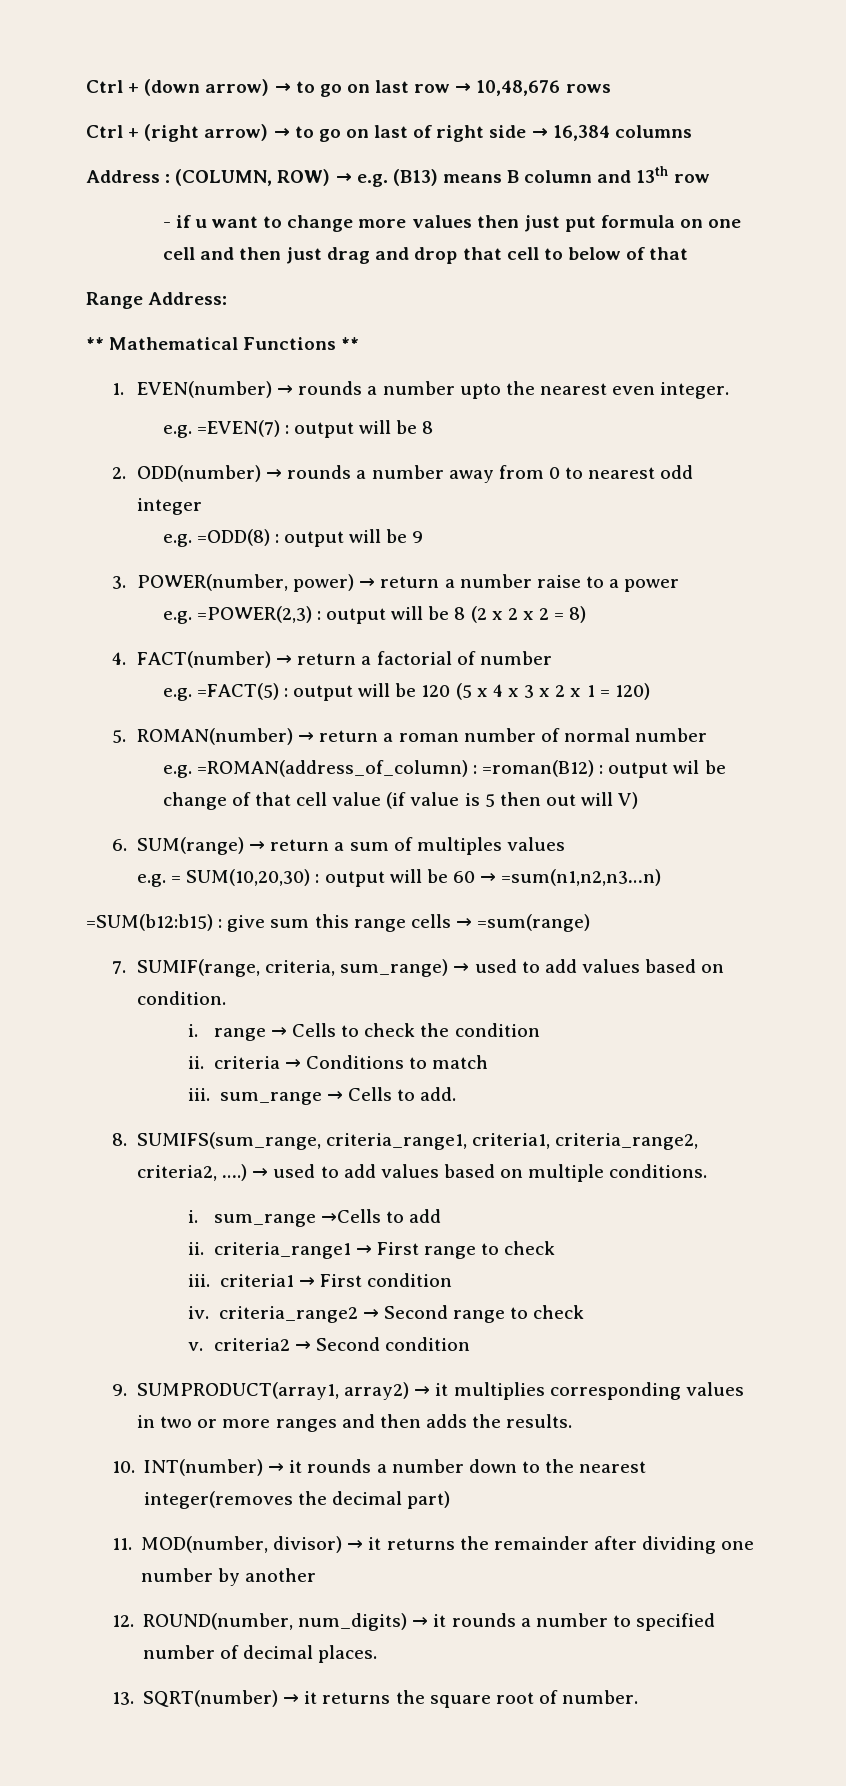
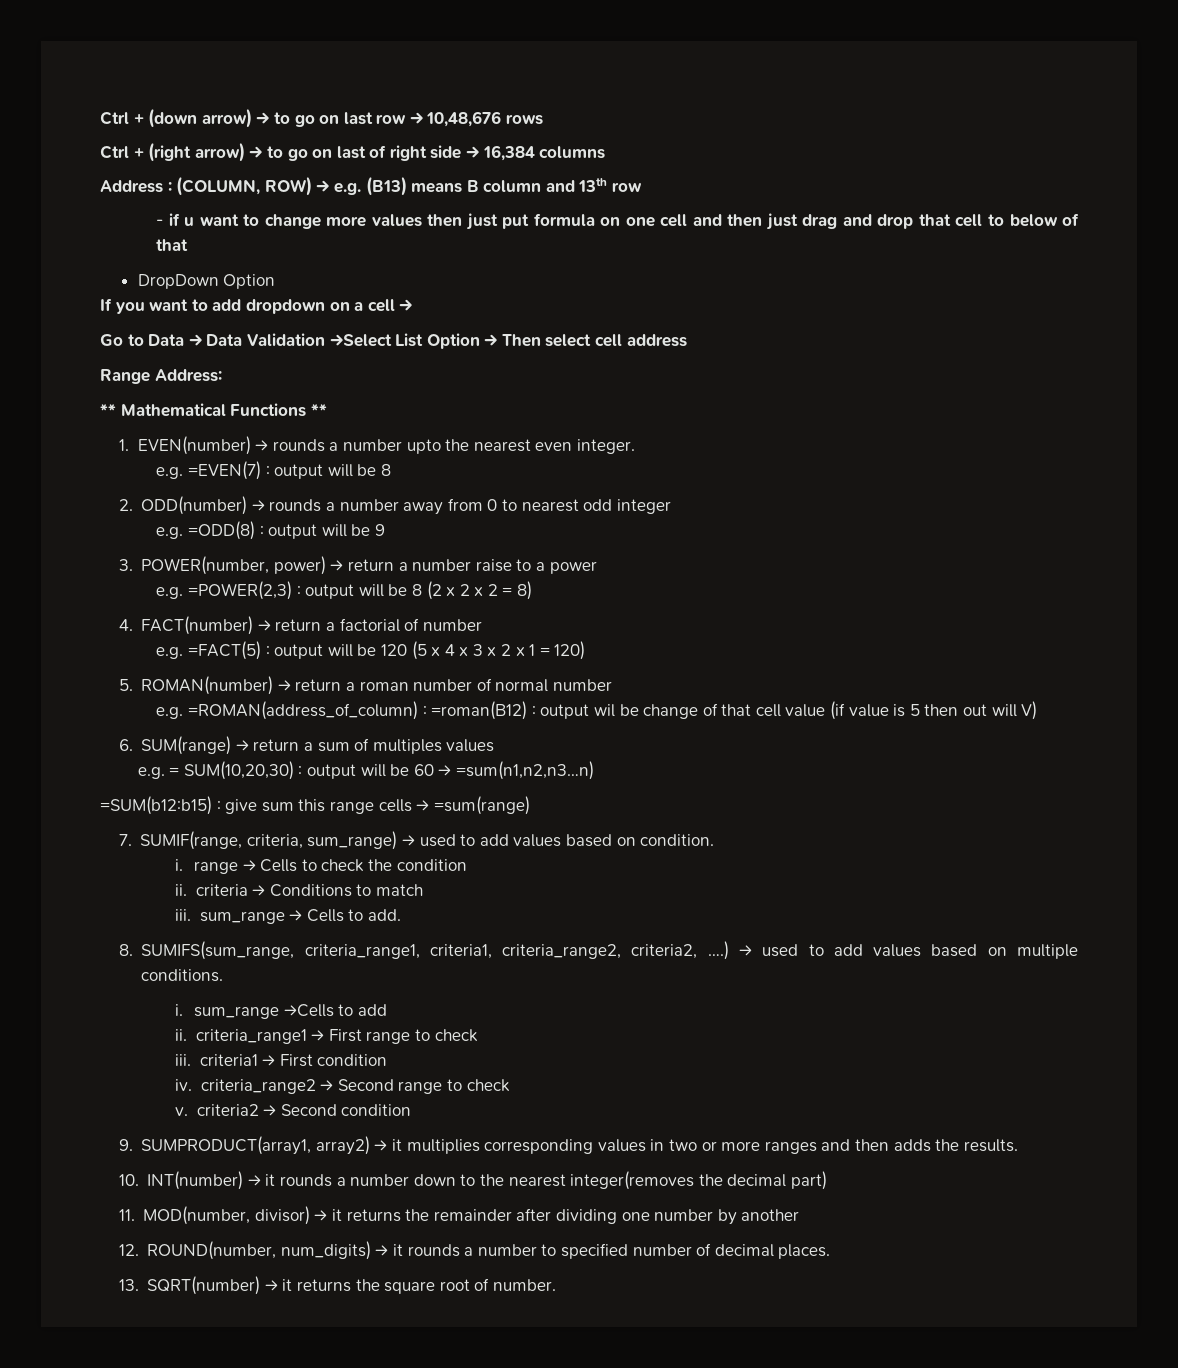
(689, 253) none -> [137,274,276,289] [100,298,413,314] [100,333,687,349] // DropDown Option // If you want to add dropdown on a cell → // Go to Data → Data Validation →Select List Option → Then select cell address

